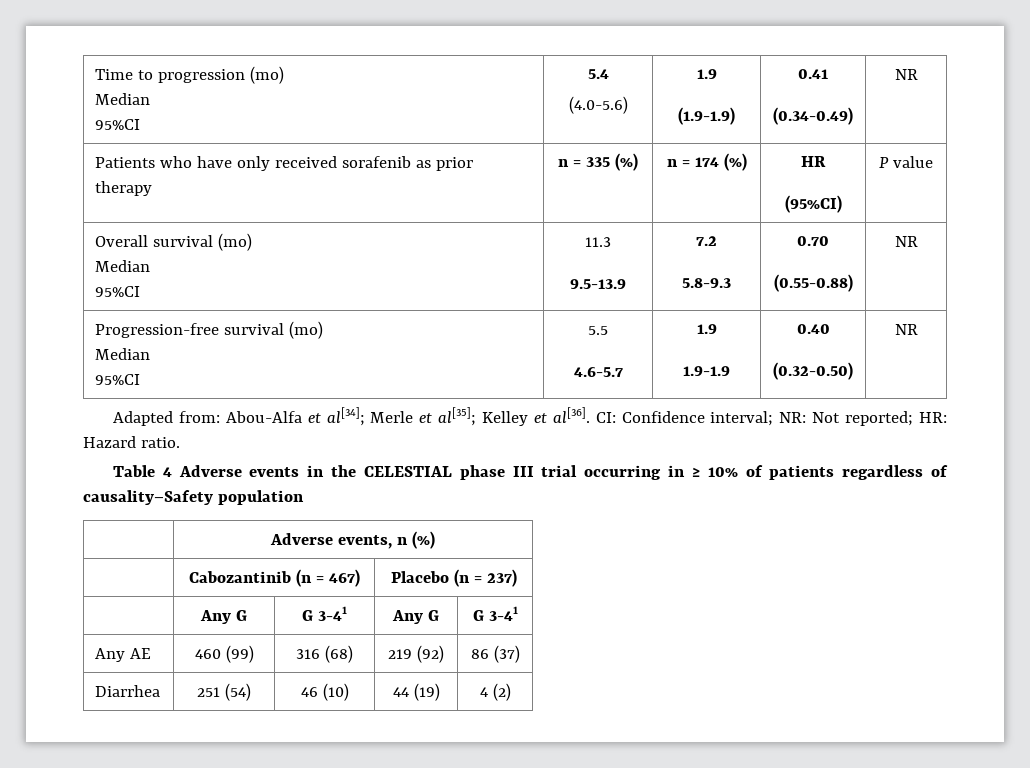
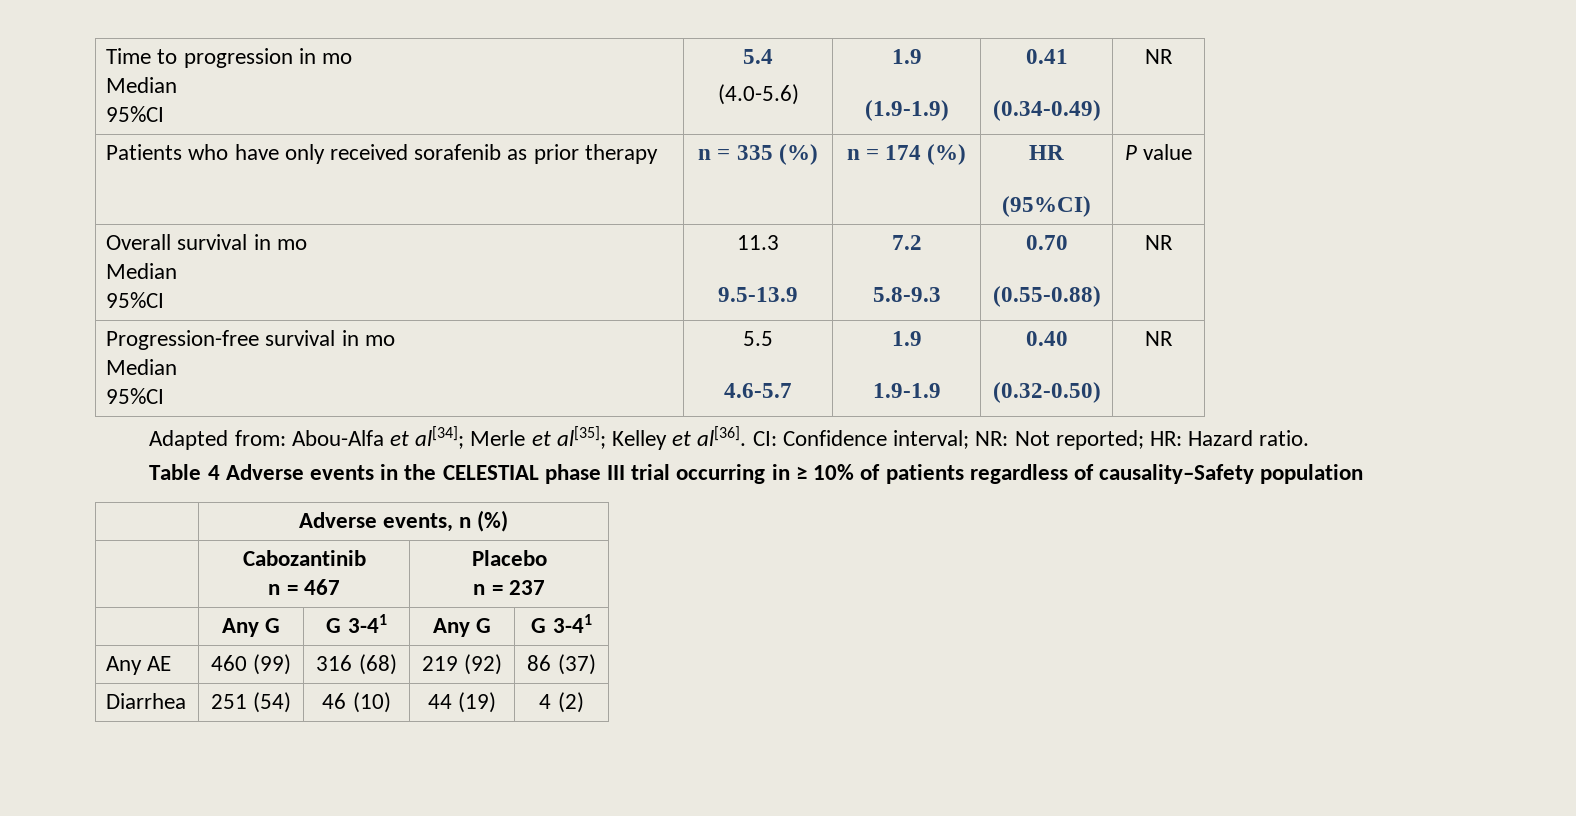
[250,66,285,84] (mo) -> [298,48,353,64] in mo
[218,233,253,251] (mo) -> [253,234,307,250] in mo
[289,321,324,339] (mo) -> [341,330,395,346] in mo
[295,569,360,587] [390,569,517,587] (n = 467) | Placebo (n = 237) -> [268,579,340,595] [471,550,547,566] [473,580,545,595] // n = 467 | Placebo // n = 237

